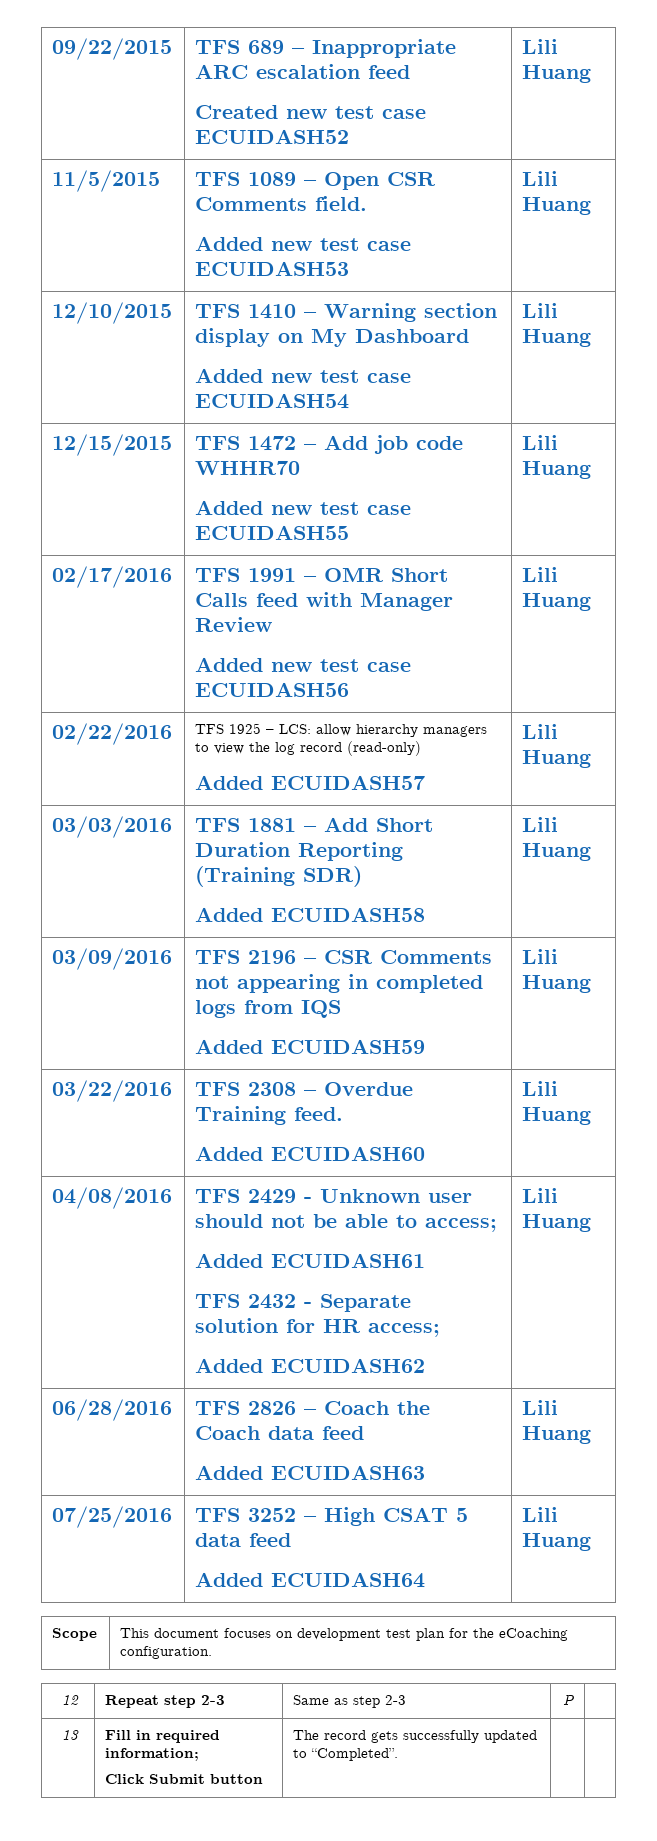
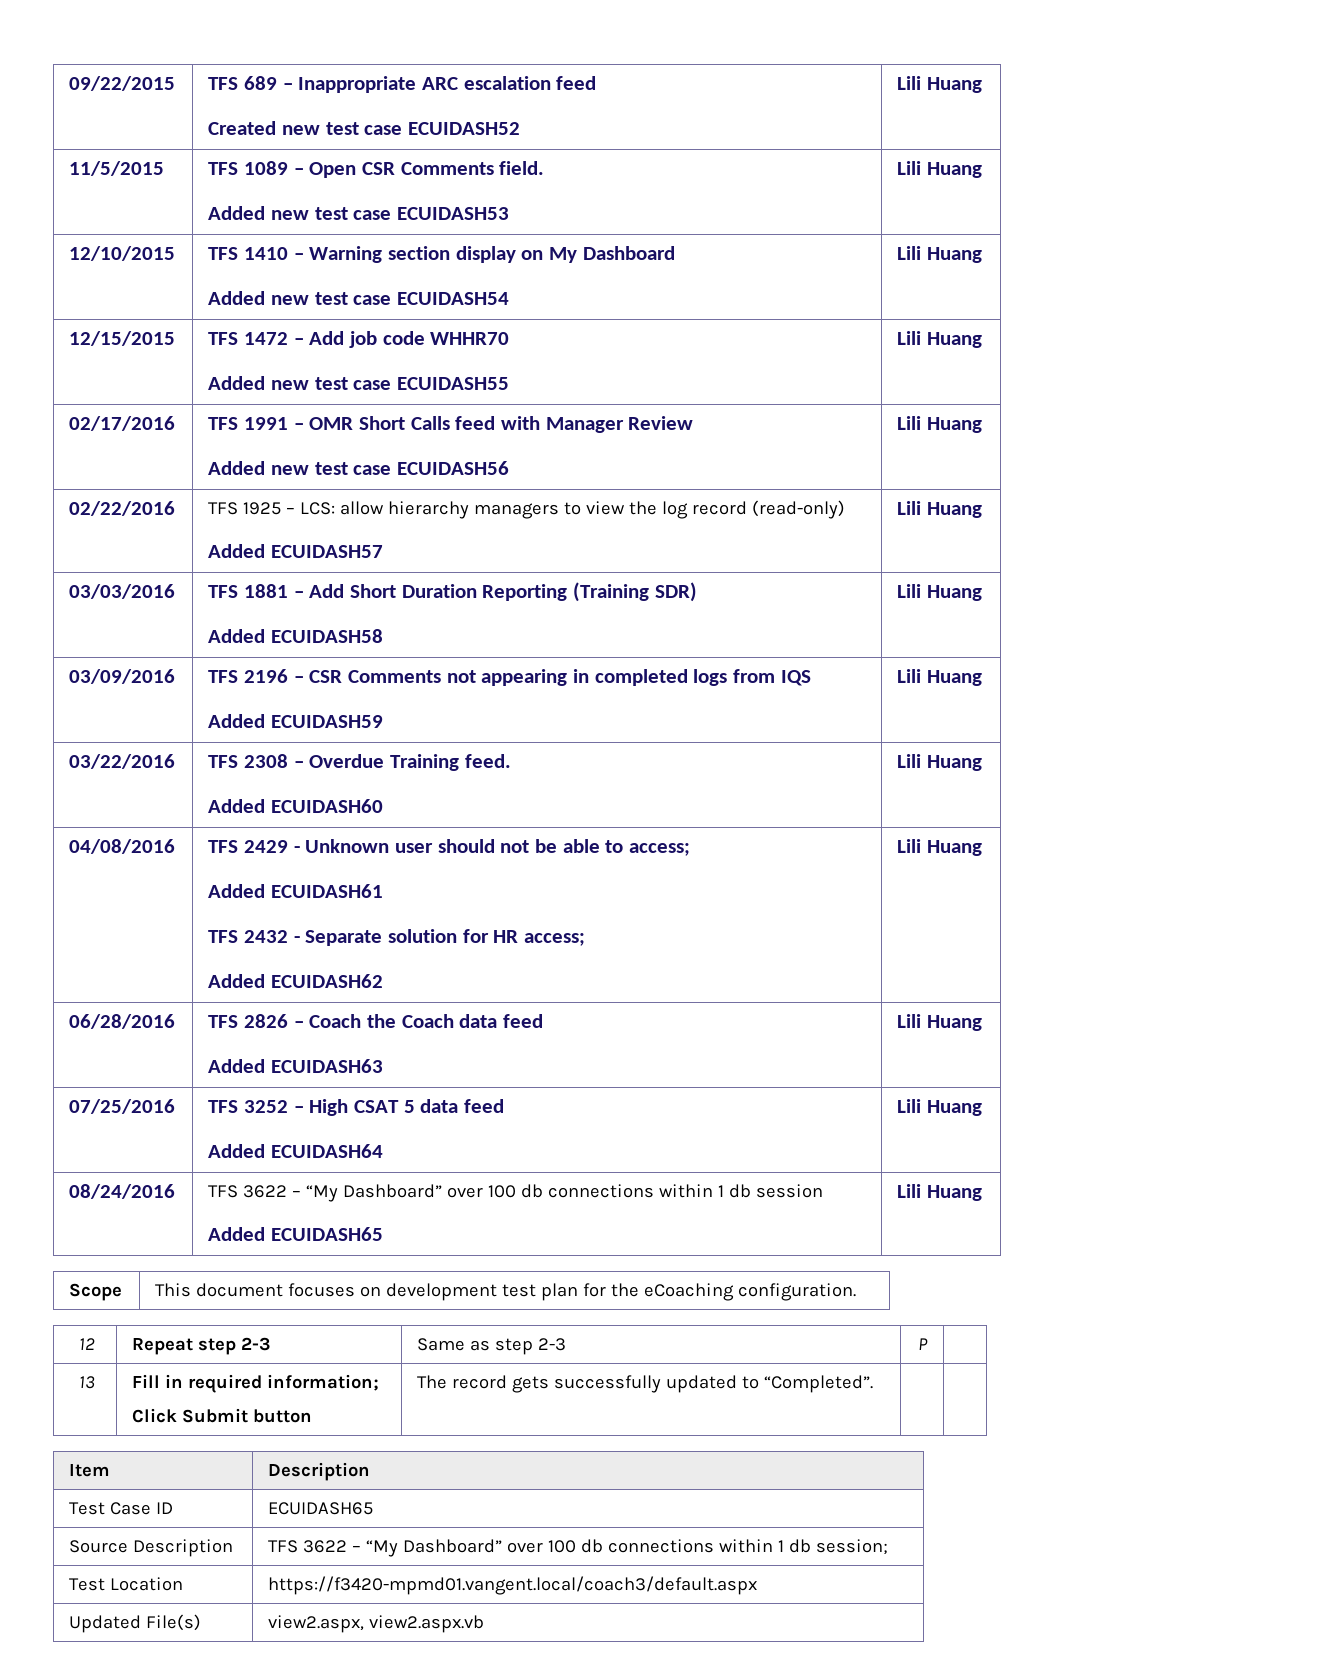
(592, 1542) none -> [69,1184,176,1199] [208,1184,824,1202] [208,1227,384,1241] [897,1184,983,1201] // 08/24/2016 | TFS 3622 – “My Dashboard” over 100 db connections within 1 db session // Added ECUIDASH65 | Lili Huang
(399, 1754) none -> [69,1464,111,1477] [268,1462,371,1481] [69,1502,174,1515] [268,1502,374,1515] [69,1539,234,1557] [268,1539,889,1557] [69,1577,184,1591] [268,1576,758,1595] [69,1614,202,1633] [268,1615,485,1633] // Item | Description // Test Case ID | ECUIDASH65 // Source Description | TFS 3622 – “My Dashboard” over 100 db connections within 1 db session; // Test Location | https://f3420-mpmd01.vangent.local/coach3/default.aspx // Updated File(s) | view2.aspx, view2.aspx.vb

